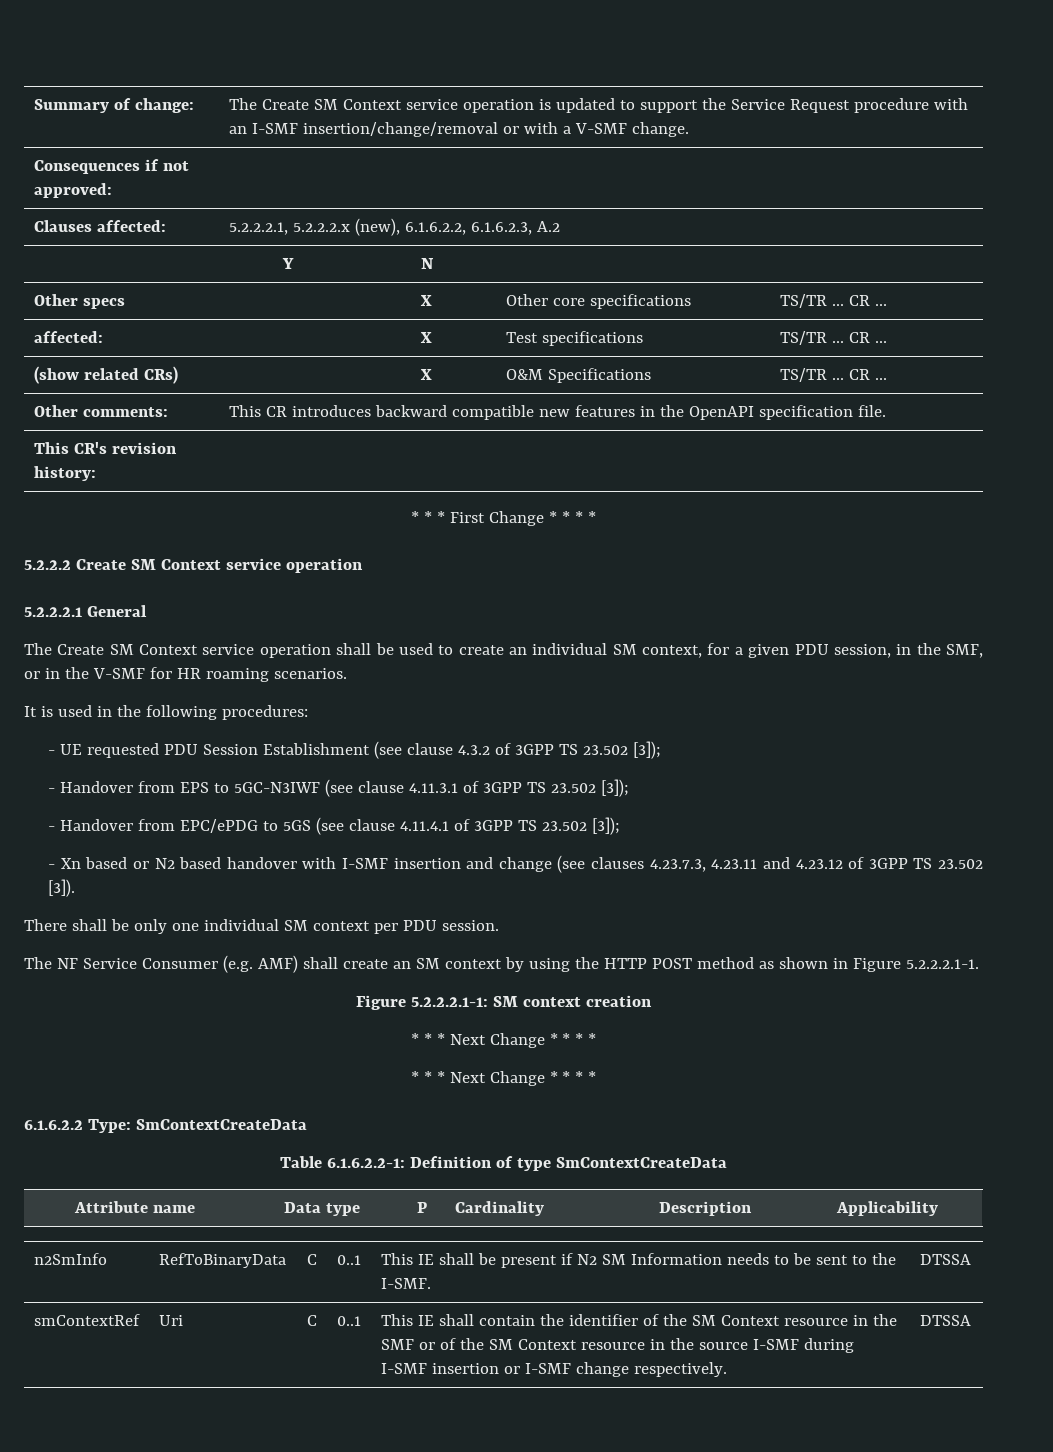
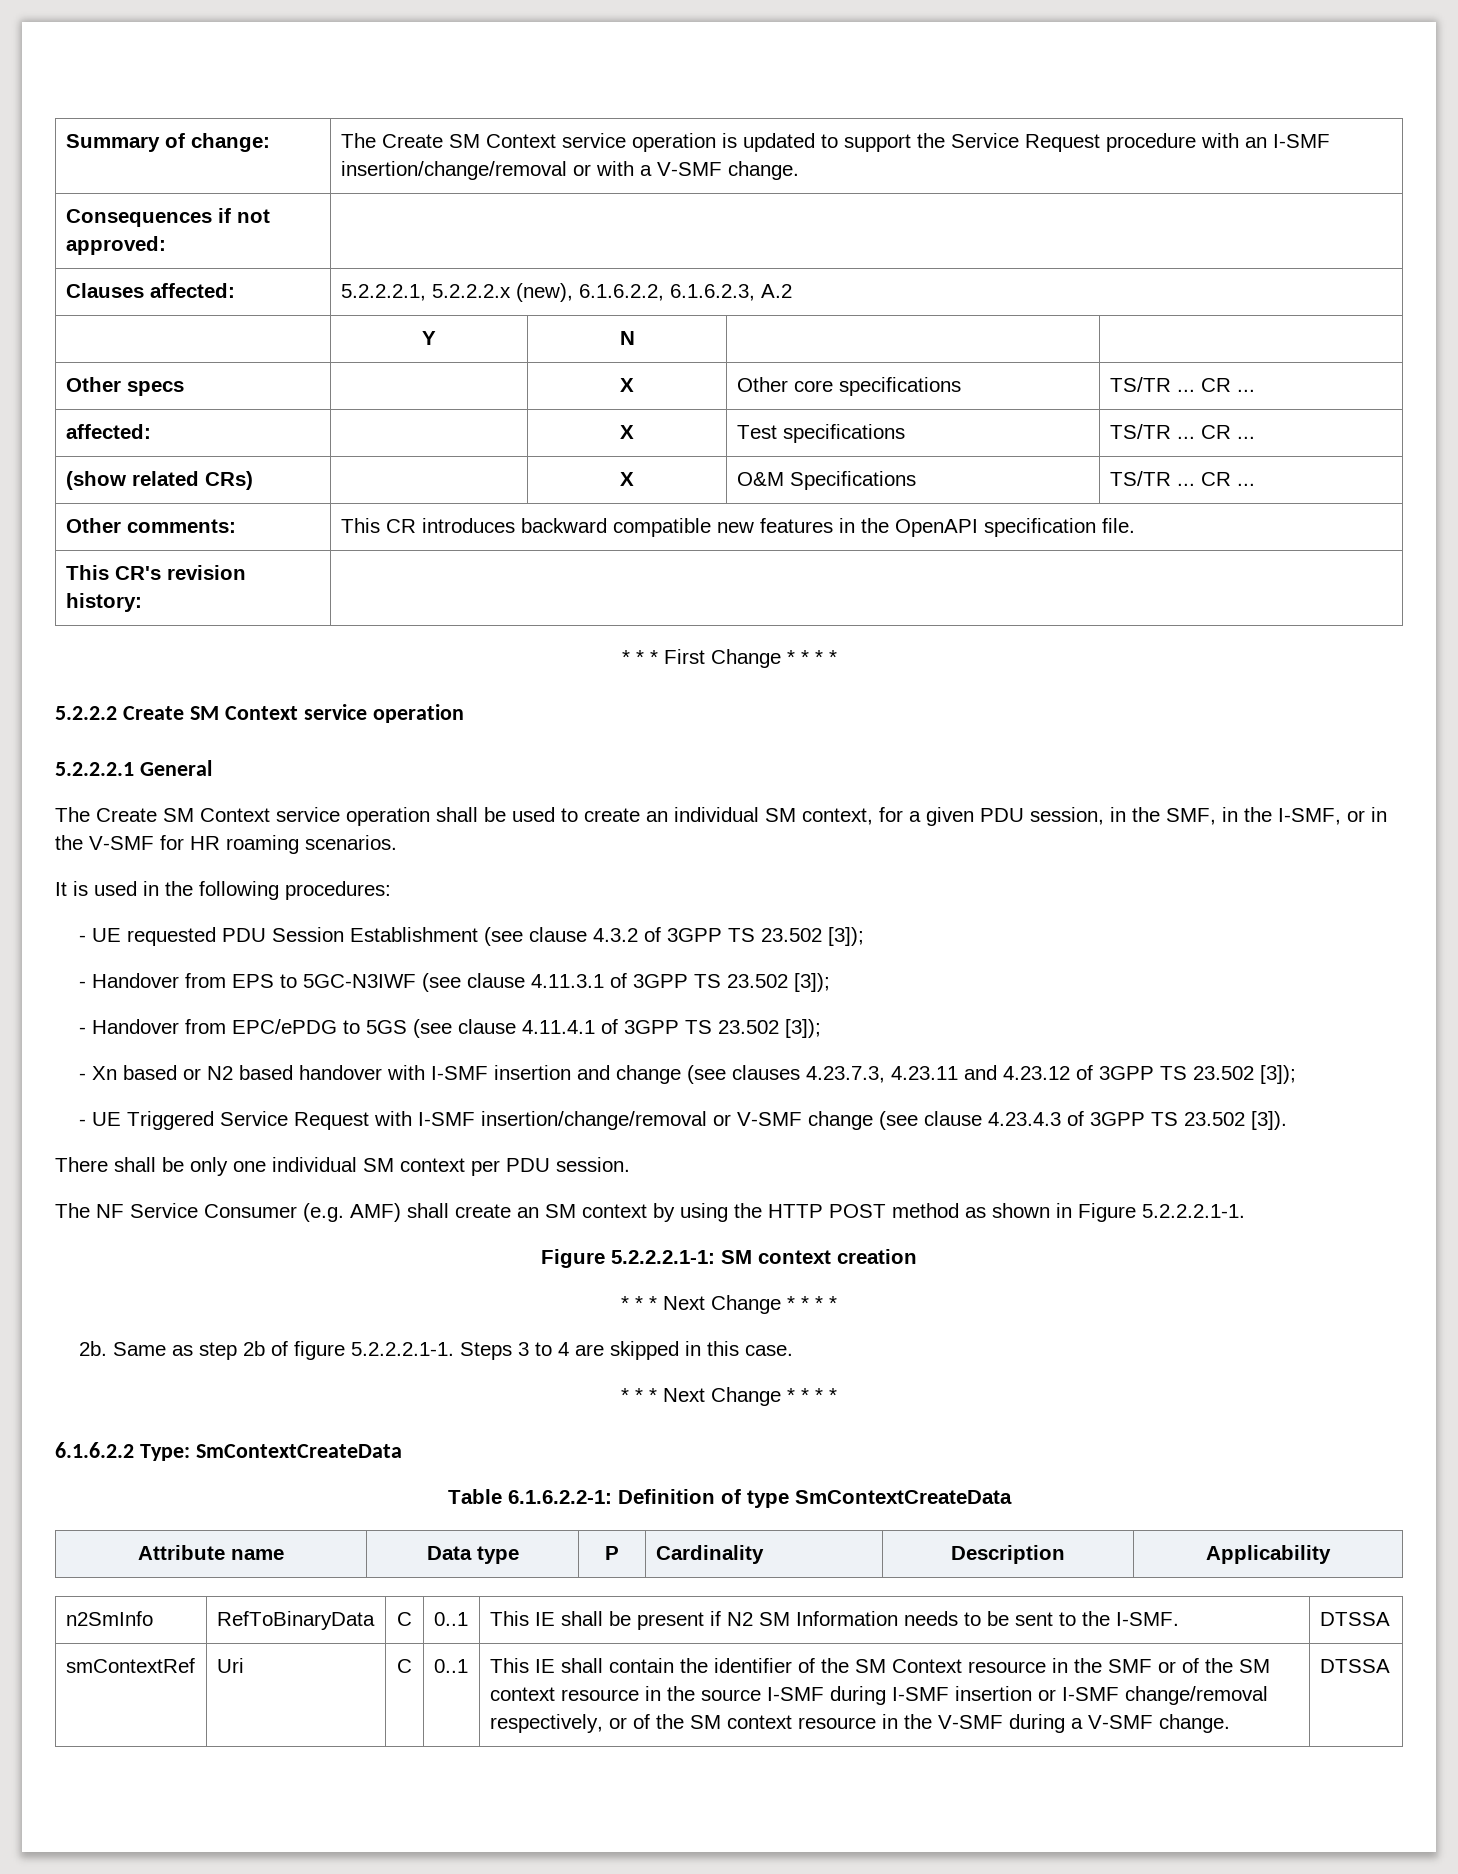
(984, 651) none -> [1222,807,1341,825] in the I-SMF,
(983, 864) none -> [1259,1065,1296,1084] [78,1111,1245,1130] [3]); // - UE Triggered Service Request with I-SMF insertion/change/removal or V-SMF change (see clause 4.23.4.3 of 3GPP TS 23.502
(597, 1039) none -> [78,1341,793,1360] // 2b. Same as step 2b of figure 5.2.2.2.1-1. Steps 3 to 4 are skipped in this case.
[517,1339,577,1350] Context -> [489,1687,555,1701] context
[575,1362,727,1377] change respectively. -> [1124,1686,1268,1705] [489,1714,1230,1733] change/removal respectively, or of the SM context resource in the V-SMF during a V-SMF change.

